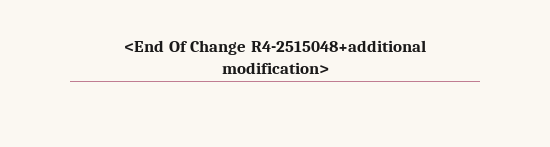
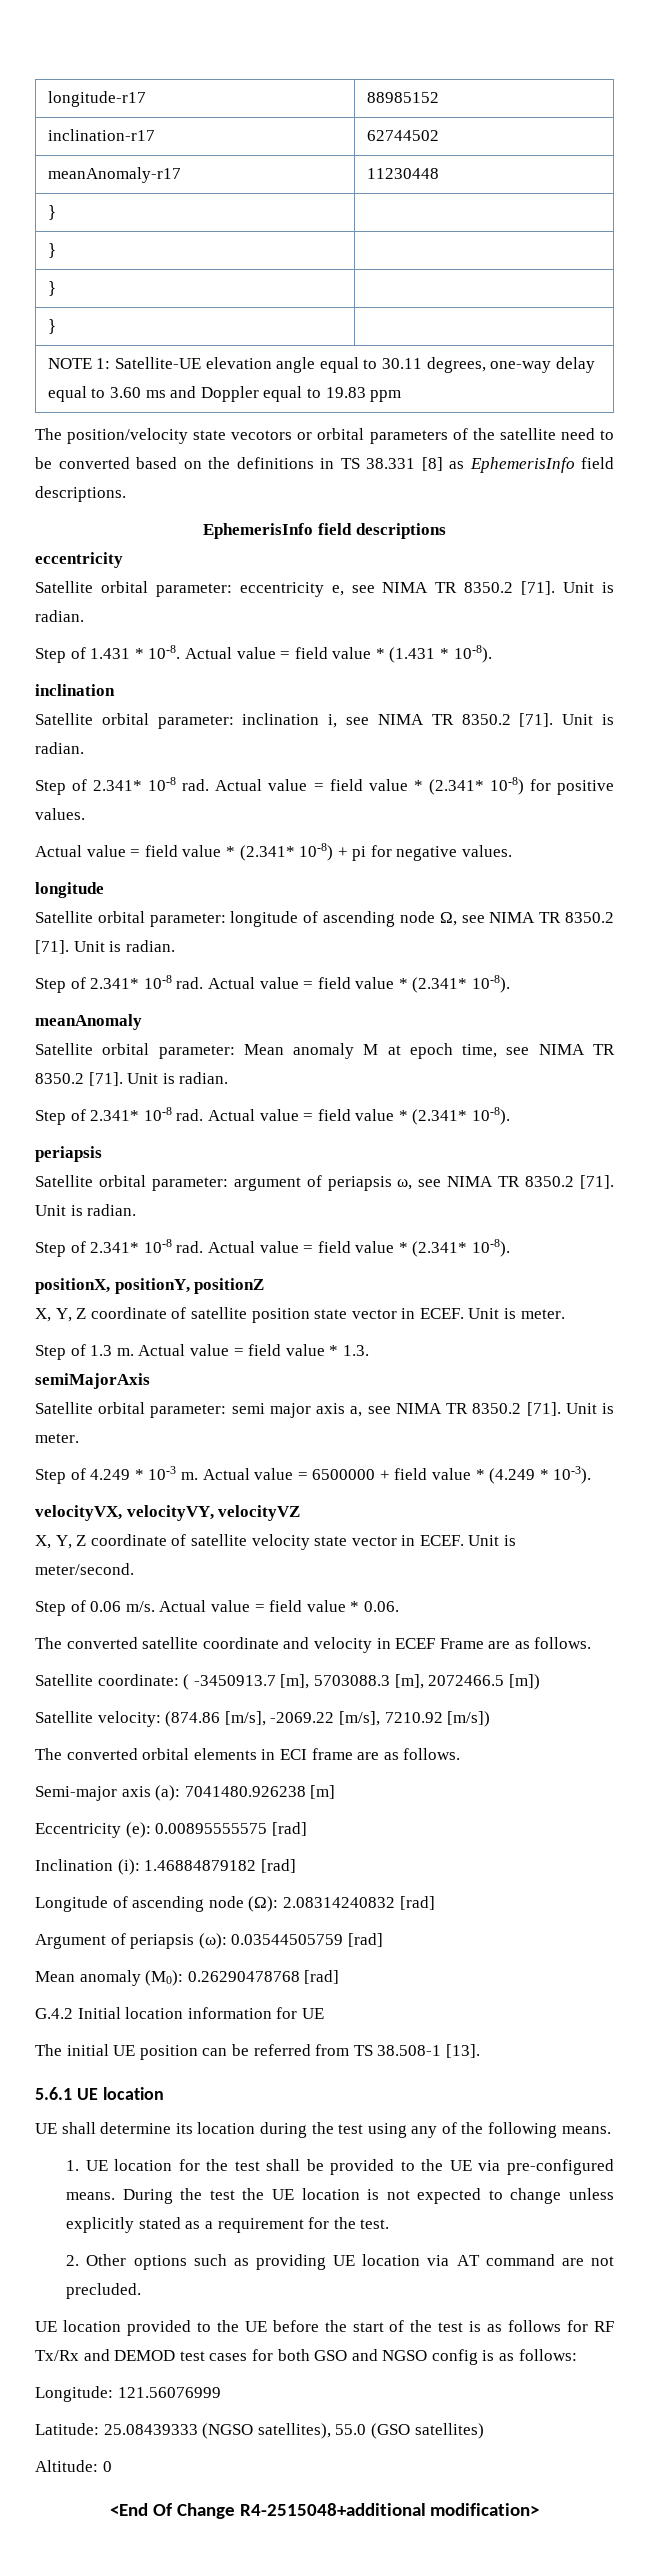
(124, 46) none -> [47,91,146,107] [366,92,439,103] [47,129,155,141] [366,130,439,141] [47,167,181,183] [366,168,439,179] [47,205,56,220] [47,243,56,258] [47,281,56,296] [47,319,56,334] [47,357,595,373] [47,386,402,402] [35,428,614,444] [35,457,614,473] [35,486,126,502] [203,523,446,539] [35,552,123,568] [35,581,615,597] [35,610,84,622] [35,645,492,663] [35,684,115,696] [35,713,614,729] [35,742,84,754] [35,777,614,795] [35,808,85,820] [35,843,513,861] [35,882,104,898] [35,911,614,927] [35,940,175,954] [35,975,511,993] [35,1014,142,1030] [35,1043,615,1059] [35,1072,229,1086] [35,1107,511,1125] [35,1146,102,1162] [35,1175,615,1191] [35,1204,137,1216] [35,1239,511,1257] [35,1278,265,1294] [35,1307,565,1323] [35,1344,369,1360] [35,1373,150,1389] [35,1402,614,1418] [35,1433,79,1443] [35,1466,592,1484] [35,1505,301,1521] [35,1534,517,1550] [35,1563,134,1575] [35,1600,399,1616] [35,1637,592,1653] [35,1674,540,1690] [35,1711,491,1727] [35,1748,461,1760] [35,1785,336,1801] [35,1822,307,1838] [35,1859,296,1875] [35,1896,435,1912] [35,1933,383,1949] [35,1970,340,1986] [35,2007,324,2019] [35,2044,480,2060] [35,2087,164,2100] [35,2122,611,2138] [66,2159,615,2175] [66,2188,614,2204] [66,2217,390,2233] [66,2254,614,2270] [66,2283,142,2299] [35,2320,614,2336] [35,2349,577,2365] [35,2386,221,2402] [35,2423,484,2439] [35,2460,112,2472] longitude-r17 | 88985152 // inclination-r17 | 62744502 // meanAnomaly-r17 | 11230448 // } | // } | // } | // } | // NOTE 1: Satellite-UE elevation angle equal to 30.11 degrees, one-way delay equal to 3.60 ms and Doppler equal to 19.83 ppm // The position/velocity state vecotors or orbital parameters of the satellite need to be converted based on the definitions in TS 38.331 [8] as EphemerisInfo field descriptions. // EphemerisInfo field descriptions // eccentricity // Satellite orbital parameter: eccentricity e, see NIMA TR 8350.2 [71]. Unit is radian. // Step of 1.431 * 10-8. Actual value = field value * (1.431 * 10-8). // inclination // Satellite orbital parameter: inclination i, see NIMA TR 8350.2 [71]. Unit is radian. // Step of 2.341* 10-8 rad. Actual value = field value * (2.341* 10-8) for positive values. // Actual value = field value * (2.341* 10-8) + pi for negative values. // longitude // Satellite orbital parameter: longitude of ascending node Ω, see NIMA TR 8350.2 [71]. Unit is radian. // Step of 2.341* 10-8 rad. Actual value = field value * (2.341* 10-8). // meanAnomaly // Satellite orbital parameter: Mean anomaly M at epoch time, see NIMA TR 8350.2 [71]. Unit is radian. // Step of 2.341* 10-8 rad. Actual value = field value * (2.341* 10-8). // periapsis // Satellite orbital parameter: argument of periapsis ω, see NIMA TR 8350.2 [71]. Unit is radian. // Step of 2.341* 10-8 rad. Actual value = field value * (2.341* 10-8). // positionX, positionY, positionZ // X, Y, Z coordinate of satellite position state vector in ECEF. Unit is meter. // Step of 1.3 m. Actual value = field value * 1.3. // semiMajorAxis // Satellite orbital parameter: semi major axis a, see NIMA TR 8350.2 [71]. Unit is meter. // Step of 4.249 * 10-3 m. Actual value = 6500000 + field value * (4.249 * 10-3). // velocityVX, velocityVY, velocityVZ // X, Y, Z coordinate of satellite velocity state vector in ECEF. Unit is meter/second. // Step of 0.06 m/s. Actual value = field value * 0.06. // The converted satellite coordinate and velocity in ECEF Frame are as follows. // Satellite coordinate: ( -3450913.7 [m], 5703088.3 [m], 2072466.5 [m]) // Satellite velocity: (874.86 [m/s], -2069.22 [m/s], 7210.92 [m/s]) // The converted orbital elements in ECI frame are as follows. // Semi-major axis (a): 7041480.926238 [m] // Eccentricity (e): 0.00895555575 [rad] // Inclination (i): 1.46884879182 [rad] // Longitude of ascending node (Ω): 2.08314240832 [rad] // Argument of periapsis (ω): 0.03544505759 [rad] // Mean anomaly (M0): 0.26290478768 [rad] // G.4.2 Initial location information for UE // The initial UE position can be referred from TS 38.508-1 [13]. // 5.6.1 UE location // UE shall determine its location during the test using any of the following means. // 1. UE location for the test shall be provided to the UE via pre-configured means. During the test the UE location is not expected to change unless explicitly stated as a requirement for the test. // 2. Other options such as providing UE location via AT command are not precluded. // UE location provided to the UE before the start of the test is as follows for RF Tx/Rx and DEMOD test cases for both GSO and NGSO config is as follows: // Longitude: 121.56076999 // Latitude: 25.08439333 (NGSO satellites), 55.0 (GSO satellites) // Altitude: 0 //

